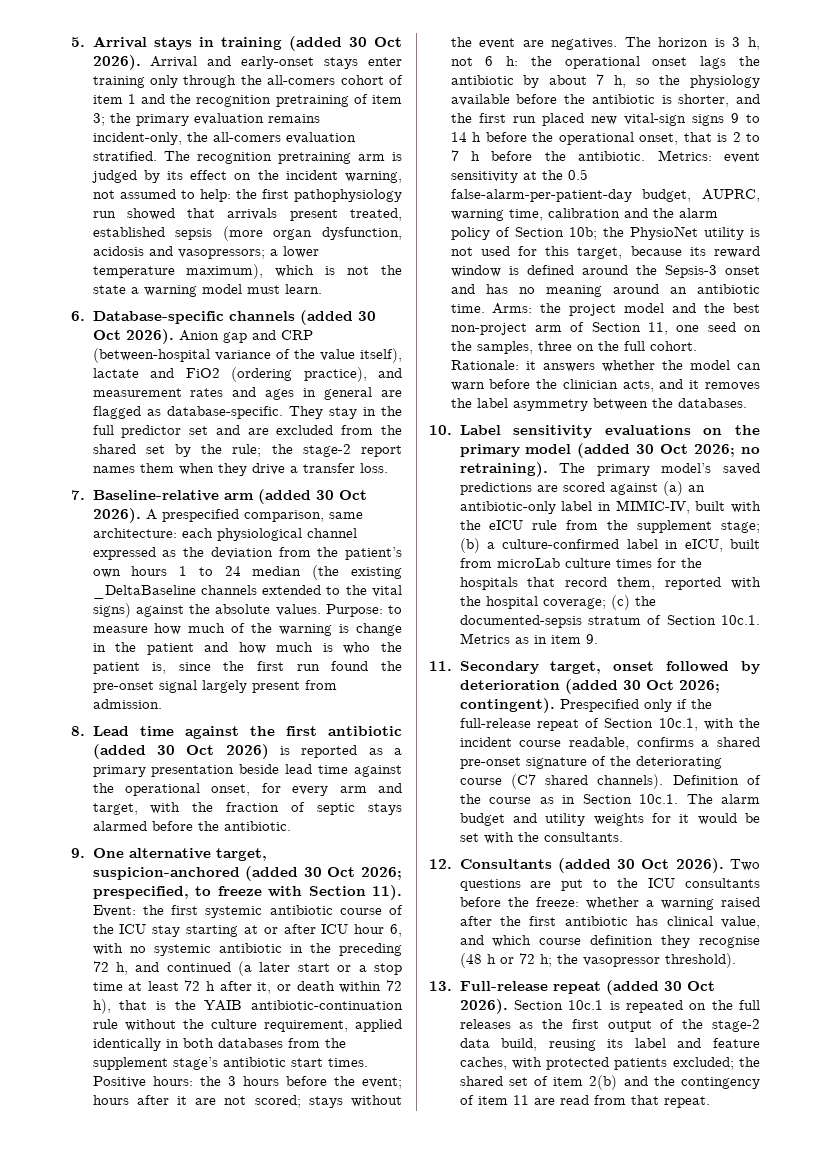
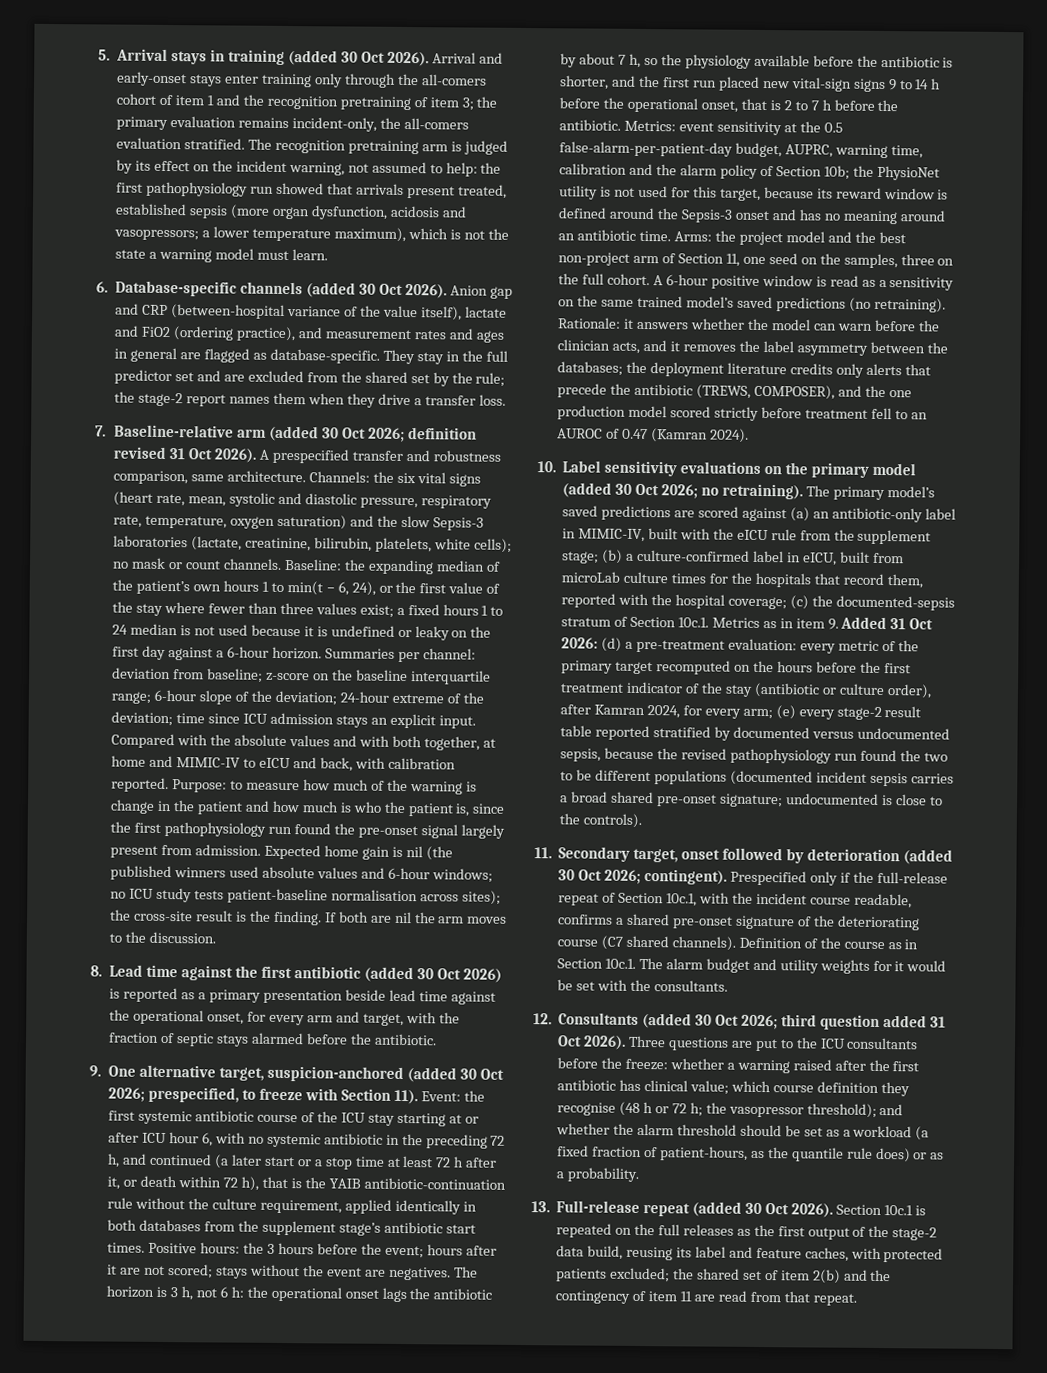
[92,508,363,523] [92,528,357,541] [92,547,311,560] 2026). A prespecified comparison, same architecture: each physiological channel expressed as the deviation from -> [367,427,477,442] [113,446,501,464] [113,470,481,487] [113,491,492,509] [113,514,484,531] [113,535,512,553] [112,557,501,575] 2026; definition revised 31 Oct 2026). A prespecified transfer and robustness comparison, same architecture. Channels: the six vital signs (heart rate, mean, systolic and diastolic pressure, respiratory rate, temperature, oxygen saturation) and the slow Sepsis-3 laboratories (lactate, creatinine, bilirubin, platelets, white cells); no mask or count channels. Baseline: the expanding median of
[224,565,402,580] [92,585,403,599] [92,603,321,618] 24 median (the existing _DeltaBaseline channels extended to the vital signs) against the absolute values. -> [286,581,501,596] [112,601,504,618] [112,623,492,641] [112,645,476,663] [112,667,491,685] [111,689,484,706] [111,711,476,729] [111,733,496,751] [111,755,456,772] [111,777,170,793] min(t − 6, 24), or the first value of the stay where fewer than three values exist; a fixed hours 1 to 24 median is not used because it is undefined or leaky on the first day against a 6-hour horizon. Summaries per channel: deviation from baseline; z-score on the baseline interquartile range; 6-hour slope of the deviation; 24-hour extreme of the deviation; time since ICU admission stays an explicit input. Compared with the absolute values and with both together, at home and MIMIC-IV to eICU and back, with calibration reported.
(285, 666) none -> [164,822,267,837] pathophysiology
(162, 704) none -> [264,844,453,861] [110,865,493,883] [110,887,501,905] [110,909,508,926] [109,931,217,944] Expected home gain is nil (the published winners used absolute values and 6-hour windows; no ICU study tests patient-baseline normalisation across sites); the cross-site result is the finding. If both are nil the arm moves to the discussion.
(697, 346) none -> [653,274,955,291] [558,295,946,313] A 6-hour positive window is read as a sensitivity on the same trained model’s saved predictions (no retraining).
[677,398,747,408] databases. -> [557,361,931,378] [557,383,912,400] [557,405,928,421] [557,428,750,443] databases; the deployment literature credits only alerts that precede the antibiotic (TREWS, COMPOSER), and the one production model scored strictly before treatment fell to an AUROC of 0.47 (Kamran 2024).
(598, 639) none -> [840,616,934,630] [561,637,919,654] [561,660,911,675] [560,681,932,699] [560,704,922,721] [560,725,950,741] [560,747,948,764] [560,769,954,787] [560,791,943,808] [559,813,643,829] Added 31 Oct 2026: (d) a pre-treatment evaluation: every metric of the primary target recomputed on the hours before the first treatment indicator of the stay (antibiotic or culture order), after Kamran 2024, for every arm; (e) every stage-2 result table reported stratified by documented versus undocumented sepsis, because the revised pathophysiology run found the two to be different populations (documented incident sepsis carries a broad shared pre-onset signature; undocumented is close to the controls).
[675,858,760,873] 2026). Two -> [740,1014,946,1030] [557,1035,667,1050] 2026; third question added 31 Oct 2026). Three
[721,916,760,929] [459,935,484,945] value, and -> [689,1080,729,1095] value;
[664,953,736,968] threshold). -> [806,1103,904,1118] [556,1123,930,1141] [557,1145,945,1163] [556,1167,640,1182] threshold); and whether the alarm threshold should be set as a workload (a fixed fraction of patient-hours, as the quantile rule does) or as a probability.

